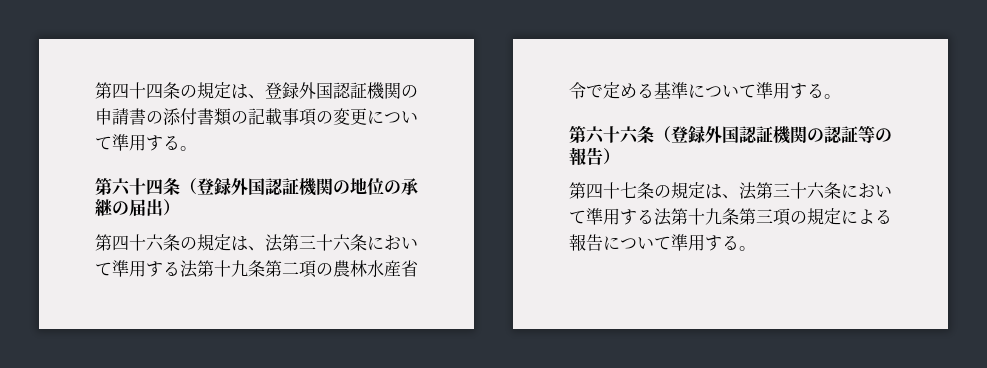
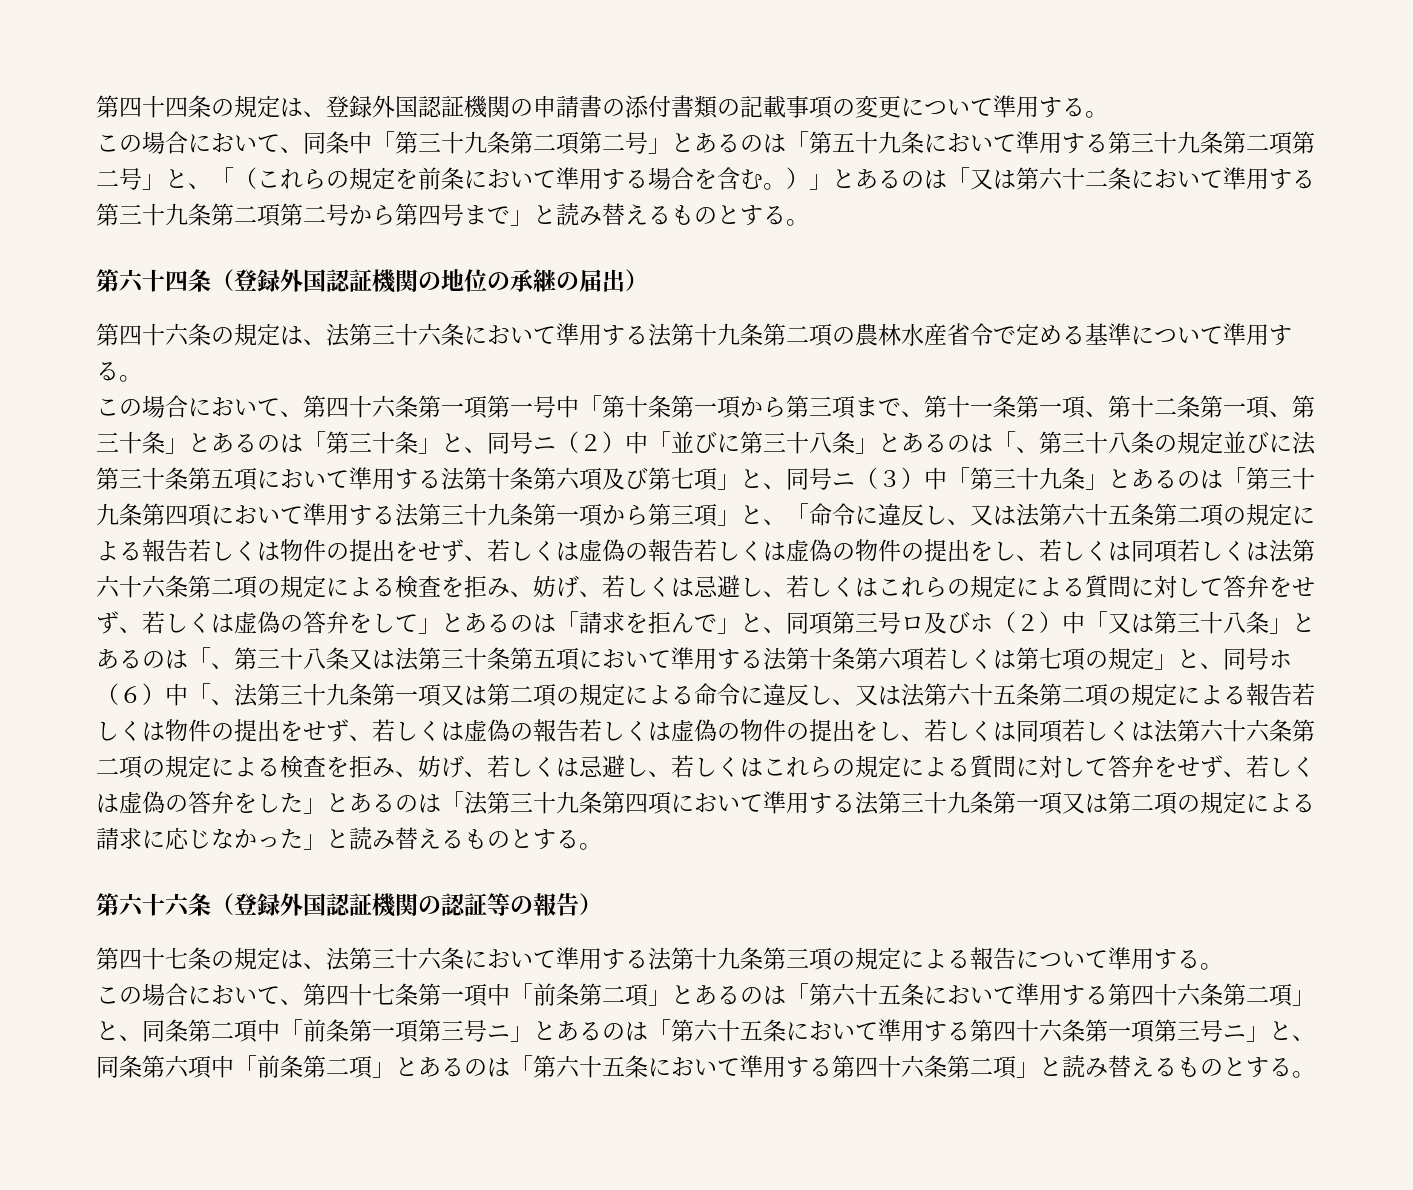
(197, 148) none -> [96,131,1315,155] [96,167,1315,190] [96,203,809,227] // この場合において、同条中「第三十九条第二項第二号」とあるのは「第五十九条において準用する第三十九条第二項第二号」と、「（これらの規定を前条において準用する場合を含む。）」とあるのは「又は第六十二条において準用する第三十九条第二項第二号から第四号まで」と読み替えるものとする。
(841, 96) none -> [96,395,1315,419] [96,431,1316,455] [96,467,1315,491] [96,503,1315,527] [96,539,1315,563] [96,575,1315,599] [96,611,1315,635] [96,647,1292,671] [96,683,1315,707] [96,719,1315,743] [96,755,1315,779] [96,791,1315,815] [96,827,602,850] // この場合において、第四十六条第一項第一号中「第十条第一項から第三項まで、第十一条第一項、第十二条第一項、第三十条」とあるのは「第三十条」と、同号ニ（２）中「並びに第三十八条」とあるのは「、第三十八条の規定並びに法第三十条第五項において準用する法第十条第六項及び第七項」と、同号ニ（３）中「第三十九条」とあるのは「第三十九条第四項において準用する法第三十九条第一項から第三項」と、「命令に違反し、又は法第六十五条第二項の規定による報告若しくは物件の提出をせず、若しくは虚偽の報告若しくは虚偽の物件の提出をし、若しくは同項若しくは法第六十六条第二項の規定による検査を拒み、妨げ、若しくは忌避し、若しくはこれらの規定による質問に対して答弁をせず、若しくは虚偽の答弁をして」とあるのは「請求を拒んで」と、同項第三号ロ及びホ（２）中「又は第三十八条」とあるのは「、第三十八条又は法第三十条第五項において準用する法第十条第六項若しくは第七項の規定」と、同号ホ（６）中「、法第三十九条第一項又は第二項の規定による命令に違反し、又は法第六十五条第二項の規定による報告若しくは物件の提出をせず、若しくは虚偽の報告若しくは虚偽の物件の提出をし、若しくは同項若しくは法第六十六条第二項の規定による検査を拒み、妨げ、若しくは忌避し、若しくはこれらの規定による質問に対して答弁をせず、若しくは虚偽の答弁をした」とあるのは「法第三十九条第四項において準用する法第三十九条第一項又は第二項の規定による請求に応じなかった」と読み替えるものとする。
(756, 248) none -> [96,983,1315,1007] [96,1019,1315,1043] [96,1055,1315,1079] // この場合において、第四十七条第一項中「前条第二項」とあるのは「第六十五条において準用する第四十六条第二項」と、同条第二項中「前条第一項第三号ニ」とあるのは「第六十五条において準用する第四十六条第一項第三号ニ」と、同条第六項中「前条第二項」とあるのは「第六十五条において準用する第四十六条第二項」と読み替えるものとする。

